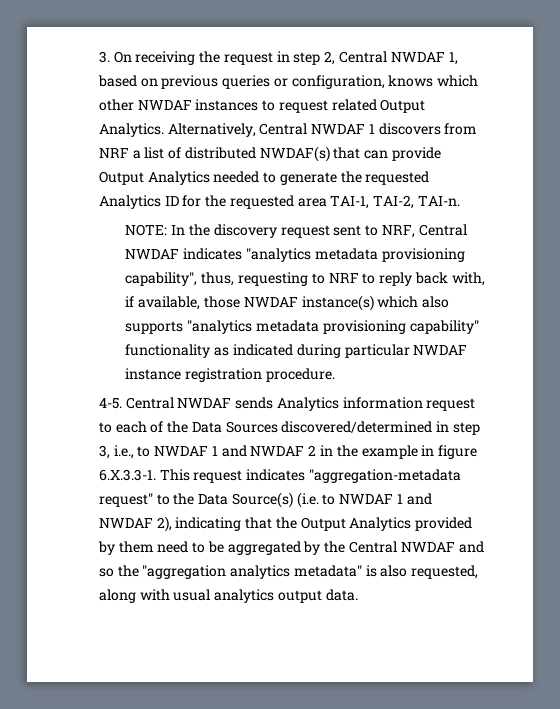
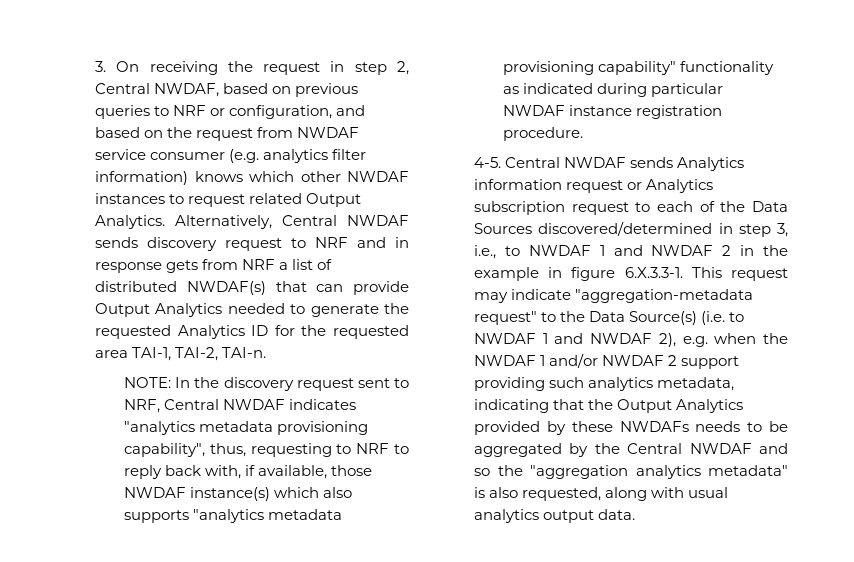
[390,52,458,65] NWDAF 1, -> [154,83,220,97] NWDAF,
[273,75,385,89] or configuration, -> [154,105,366,119] [95,127,360,141] [95,149,367,163] [95,171,189,185] to NRF or configuration, and based on the request from NWDAF service consumer (e.g. analytics filter information)
[368,123,441,135] 1 discovers -> [95,237,409,251] [95,260,199,273] sends discovery request to NRF and in response gets
(476, 404) none -> [627,179,714,193] [474,201,629,215] or Analytics subscription request
[246,469,306,481] indicates -> [474,289,572,303] may indicate
(172, 524) none -> [682,333,788,347] [474,353,740,369] [474,377,735,391] e.g. when the NWDAF 1 and/or NWDAF 2 support providing such analytics metadata,
[118,541,189,553] them need -> [571,421,741,432] these NWDAFs needs

